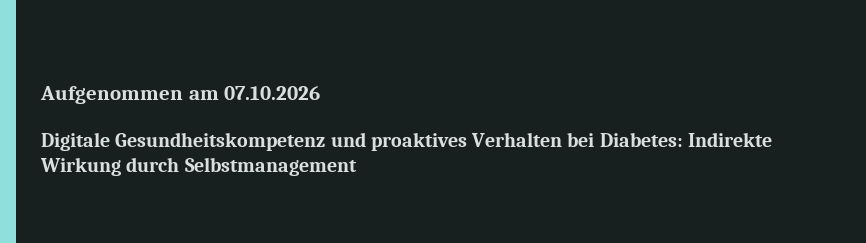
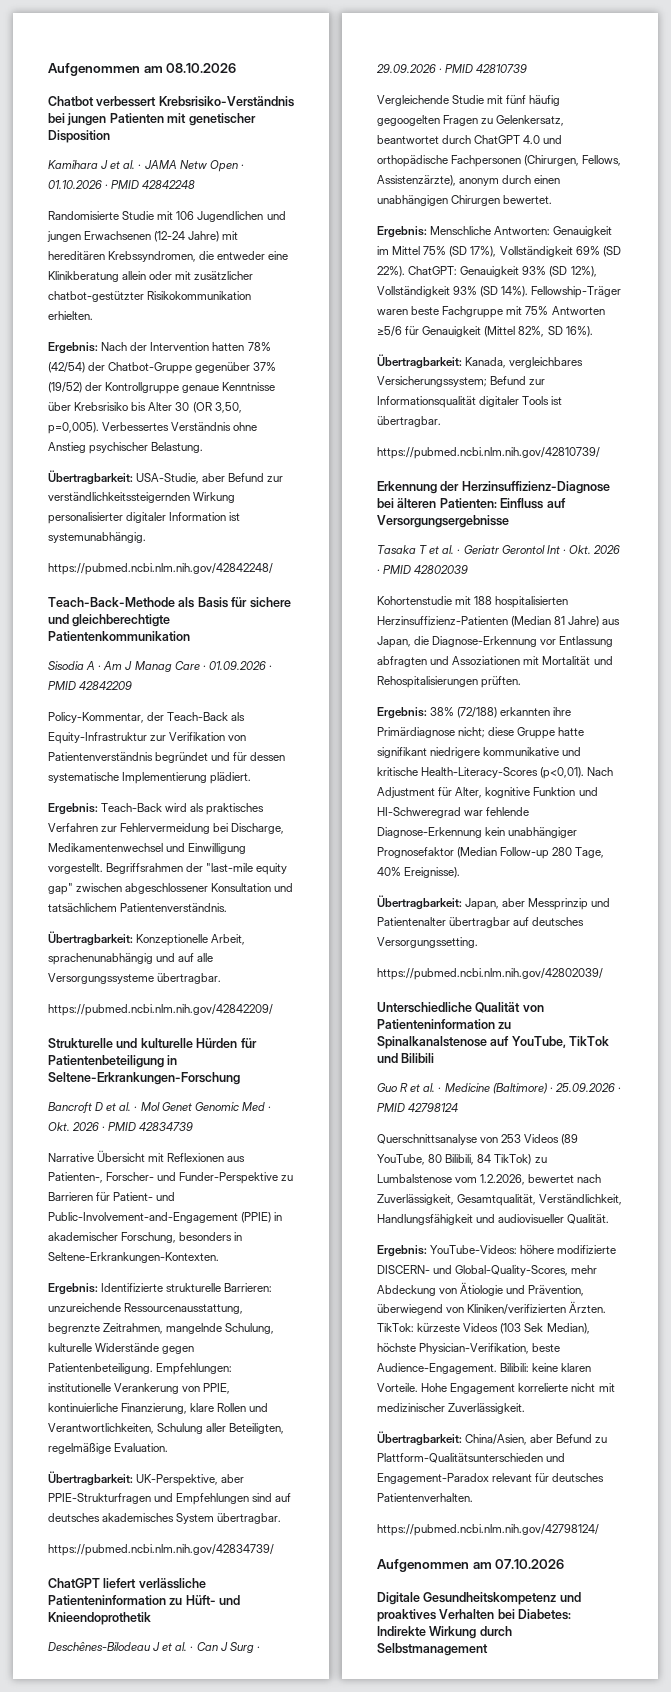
[40,86,219,104] Aufgenommen am -> [48,63,237,76] [48,96,294,107] [48,113,256,126] [48,130,110,143] [48,160,244,172] [48,180,196,189] [48,211,286,222] [47,231,239,242] [48,251,289,262] [48,271,254,282] [48,291,252,302] [48,311,93,320] [48,342,271,354] [48,362,277,374] [48,382,276,394] [48,402,242,413] [48,422,258,434] [48,442,204,454] [48,470,284,485] [48,492,236,503] [48,512,241,524] [48,532,146,543] [48,563,273,575] [48,597,291,608] [48,614,171,627] [48,631,190,641] [48,661,272,672] [48,681,133,690] [48,712,246,723] [48,732,247,744] [48,752,286,763] [48,772,252,784] [48,803,265,815] [48,823,285,834] [48,843,247,854] [48,863,288,875] [48,883,294,895] [48,903,228,912] [48,931,246,946] [48,953,214,965] [48,973,222,984] [48,1004,273,1016] [48,1038,257,1048] [48,1055,178,1068] [48,1072,240,1085] [48,1102,271,1113] [48,1122,194,1131] [48,1150,246,1162] [48,1172,294,1184] [48,1192,176,1201] [48,1212,283,1223] [48,1232,243,1243] [48,1252,219,1263] [48,1283,273,1295] [48,1303,244,1314] [48,1323,275,1334] [48,1343,195,1354] [48,1363,233,1375] [48,1383,231,1394] [48,1403,269,1414] [48,1423,285,1434] [48,1443,169,1454] [48,1471,245,1486] [48,1493,292,1505] [48,1513,282,1524] [48,1544,274,1556] [48,1578,206,1589] [48,1595,241,1605] [48,1612,151,1625] [48,1642,260,1653] [376,64,528,73] [377,95,561,106] [377,115,565,126] [377,135,563,144] [377,155,622,167] [377,175,561,186] [377,195,553,206] [377,226,613,238] [377,246,621,257] [377,266,597,277] [377,286,622,298] [377,306,605,318] [377,326,593,337] [377,354,584,369] [377,376,546,387] [377,396,563,408] [377,416,441,427] [377,447,600,459] [377,481,610,494] [377,498,566,509] [377,515,509,528] [377,545,621,554] [377,565,469,574] [377,596,569,608] [377,616,621,627] [377,636,614,648] [377,656,613,667] [377,676,522,688] [377,707,572,719] [377,727,585,739] [377,747,582,758] [377,767,614,779] [377,787,598,798] [377,807,530,818] [377,827,578,838] [377,847,605,859] [377,867,461,878] [377,895,611,910] [377,917,585,928] [377,937,478,948] [377,968,603,980] [377,1002,544,1013] [377,1019,512,1029] [377,1036,610,1049] [377,1053,435,1063] [377,1083,621,1094] [377,1103,459,1112] [377,1134,579,1145] [377,1154,547,1165] [377,1174,602,1185] [377,1194,623,1206] [377,1214,610,1225] [377,1245,617,1257] [377,1265,598,1276] [377,1282,585,1296] [377,1301,607,1315] [377,1323,590,1334] [377,1343,561,1354] [377,1363,592,1374] [377,1383,615,1394] [377,1403,526,1414] [377,1431,608,1446] [377,1453,566,1463] [377,1473,605,1484] [377,1493,473,1502] [377,1524,599,1536] [377,1559,492,1572] Aufgenommen am 08.10.2026 // Chatbot verbessert Krebsrisiko-Verständnis bei jungen Patienten mit genetischer Disposition // Kamihara J et al. · JAMA Netw Open · 01.10.2026 · PMID 42842248 // Randomisierte Studie mit 106 Jugendlichen und jungen Erwachsenen (12-24 Jahre) mit hereditären Krebssyndromen, die entweder eine Klinikberatung allein oder mit zusätzlicher chatbot-gestützter Risikokommunikation erhielten. // Ergebnis: Nach der Intervention hatten 78% (42/54) der Chatbot-Gruppe gegenüber 37% (19/52) der Kontrollgruppe genaue Kenntnisse über Krebsrisiko bis Alter 30 (OR 3,50, p=0,005). Verbessertes Verständnis ohne Anstieg psychischer Belastung. // Übertragbarkeit: USA-Studie, aber Befund zur verständlichkeitssteigernden Wirkung personalisierter digitaler Information ist systemunabhängig. // https://pubmed.ncbi.nlm.nih.gov/42842248/ // Teach-Back-Methode als Basis für sichere und gleichberechtigte Patientenkommunikation // Sisodia A · Am J Manag Care · 01.09.2026 · PMID 42842209 // Policy-Kommentar, der Teach-Back als Equity-Infrastruktur zur Verifikation von Patientenverständnis begründet und für dessen systematische Implementierung plädiert. // Ergebnis: Teach-Back wird als praktisches Verfahren zur Fehlervermeidung bei Discharge, Medikamentenwechsel und Einwilligung vorgestellt. Begriffsrahmen der "last-mile equity gap" zwischen abgeschlossener Konsultation und tatsächlichem Patientenverständnis. // Übertragbarkeit: Konzeptionelle Arbeit, sprachenunabhängig und auf alle Versorgungssysteme übertragbar. // https://pubmed.ncbi.nlm.nih.gov/42842209/ // Strukturelle und kulturelle Hürden für Patientenbeteiligung in Seltene-Erkrankungen-Forschung // Bancroft D et al. · Mol Genet Genomic Med · Okt. 2026 · PMID 42834739 // Narrative Übersicht mit Reflexionen aus Patienten-, Forscher- und Funder-Perspektive zu Barrieren für Patient- und Public-Involvement-and-Engagement (PPIE) in akademischer Forschung, besonders in Seltene-Erkrankungen-Kontexten. // Ergebnis: Identifizierte strukturelle Barrieren: unzureichende Ressourcenausstattung, begrenzte Zeitrahmen, mangelnde Schulung, kulturelle Widerstände gegen Patientenbeteiligung. Empfehlungen: institutionelle Verankerung von PPIE, kontinuierliche Finanzierung, klare Rollen und Verantwortlichkeiten, Schulung aller Beteiligten, regelmäßige Evaluation. // Übertragbarkeit: UK-Perspektive, aber PPIE-Strukturfragen und Empfehlungen sind auf deutsches akademisches System übertragbar. // https://pubmed.ncbi.nlm.nih.gov/42834739/ // ChatGPT liefert verlässliche Patienteninformation zu Hüft- und Knieendoprothetik // Deschênes-Bilodeau J et al. · Can J Surg · 29.09.2026 · PMID 42810739 // Vergleichende Studie mit fünf häufig gegoogelten Fragen zu Gelenkersatz, beantwortet durch ChatGPT 4.0 und orthopädische Fachpersonen (Chirurgen, Fellows, Assistenzärzte), anonym durch einen unabhängigen Chirurgen bewertet. // Ergebnis: Menschliche Antworten: Genauigkeit im Mittel 75% (SD 17%), Vollständigkeit 69% (SD 22%). ChatGPT: Genauigkeit 93% (SD 12%), Vollständigkeit 93% (SD 14%). Fellowship-Träger waren beste Fachgruppe mit 75% Antworten ≥5/6 für Genauigkeit (Mittel 82%, SD 16%). // Übertragbarkeit: Kanada, vergleichbares Versicherungssystem; Befund zur Informationsqualität digitaler Tools ist übertragbar. // https://pubmed.ncbi.nlm.nih.gov/42810739/ // Erkennung der Herzinsuffizienz-Diagnose bei älteren Patienten: Einfluss auf Versorgungsergebnisse // Tasaka T et al. · Geriatr Gerontol Int · Okt. 2026 · PMID 42802039 // Kohortenstudie mit 188 hospitalisierten Herzinsuffizienz-Patienten (Median 81 Jahre) aus Japan, die Diagnose-Erkennung vor Entlassung abfragten und Assoziationen mit Mortalität und Rehospitalisierungen prüften. // Ergebnis: 38% (72/188) erkannten ihre Primärdiagnose nicht; diese Gruppe hatte signifikant niedrigere kommunikative und kritische Health-Literacy-Scores (p<0,01). Nach Adjustment für Alter, kognitive Funktion und HI-Schweregrad war fehlende Diagnose-Erkennung kein unabhängiger Prognosefaktor (Median Follow-up 280 Tage, 40% Ereignisse). // Übertragbarkeit: Japan, aber Messprinzip und Patientenalter übertragbar auf deutsches Versorgungssetting. // https://pubmed.ncbi.nlm.nih.gov/42802039/ // Unterschiedliche Qualität von Patienteninformation zu Spinalkanalstenose auf YouTube, TikTok und Bilibili // Guo R et al. · Medicine (Baltimore) · 25.09.2026 · PMID 42798124 // Querschnittsanalyse von 253 Videos (89 YouTube, 80 Bilibili, 84 TikTok) zu Lumbalstenose vom 1.2.2026, bewertet nach Zuverlässigkeit, Gesamtqualität, Verständlichkeit, Handlungsfähigkeit und audiovisueller Qualität. // Ergebnis: YouTube-Videos: höhere modifizierte DISCERN- und Global-Quality-Scores, mehr Abdeckung von Ätiologie und Prävention, überwiegend von Kliniken/verifizierten Ärzten. TikTok: kürzeste Videos (103 Sek Median), höchste Physician-Verifikation, beste Audience-Engagement. Bilibili: keine klaren Vorteile. Hohe Engagement korrelierte nicht mit medizinischer Zuverlässigkeit. // Übertragbarkeit: China/Asien, aber Befund zu Plattform-Qualitätsunterschieden und Engagement-Paradox relevant für deutsches Patientenverhalten. // https://pubmed.ncbi.nlm.nih.gov/42798124/ // Aufgenommen am

